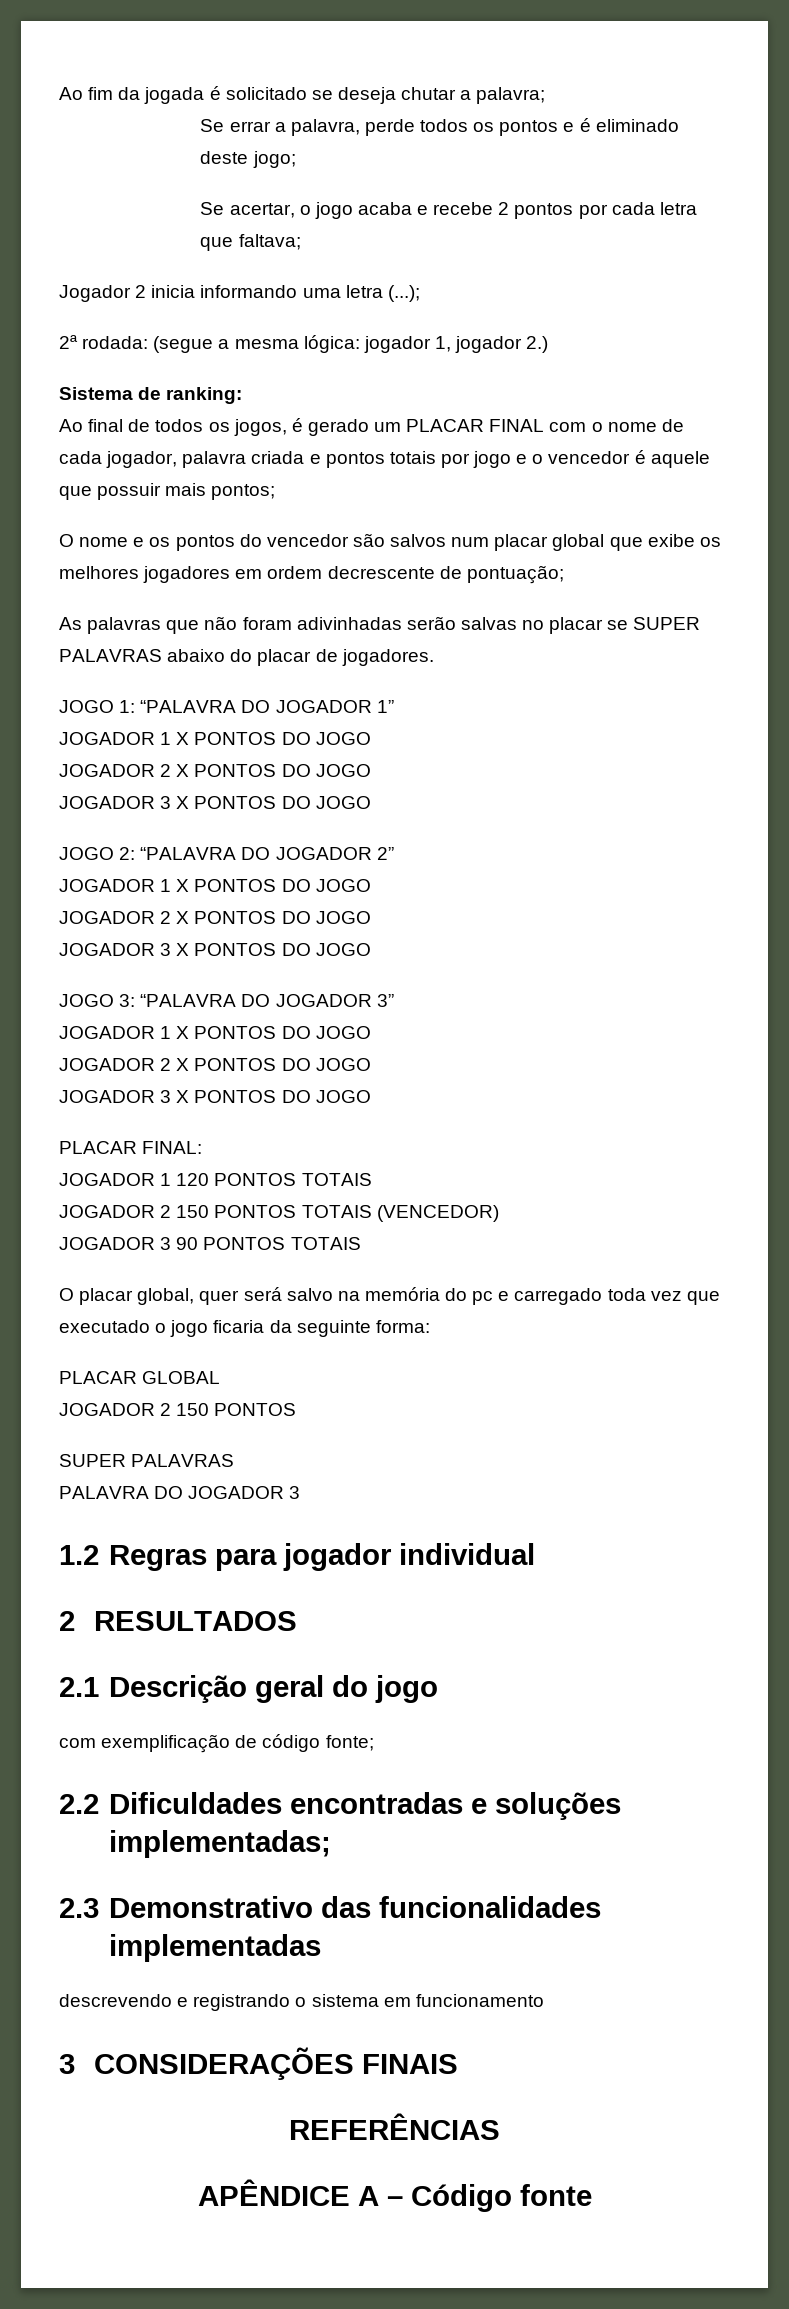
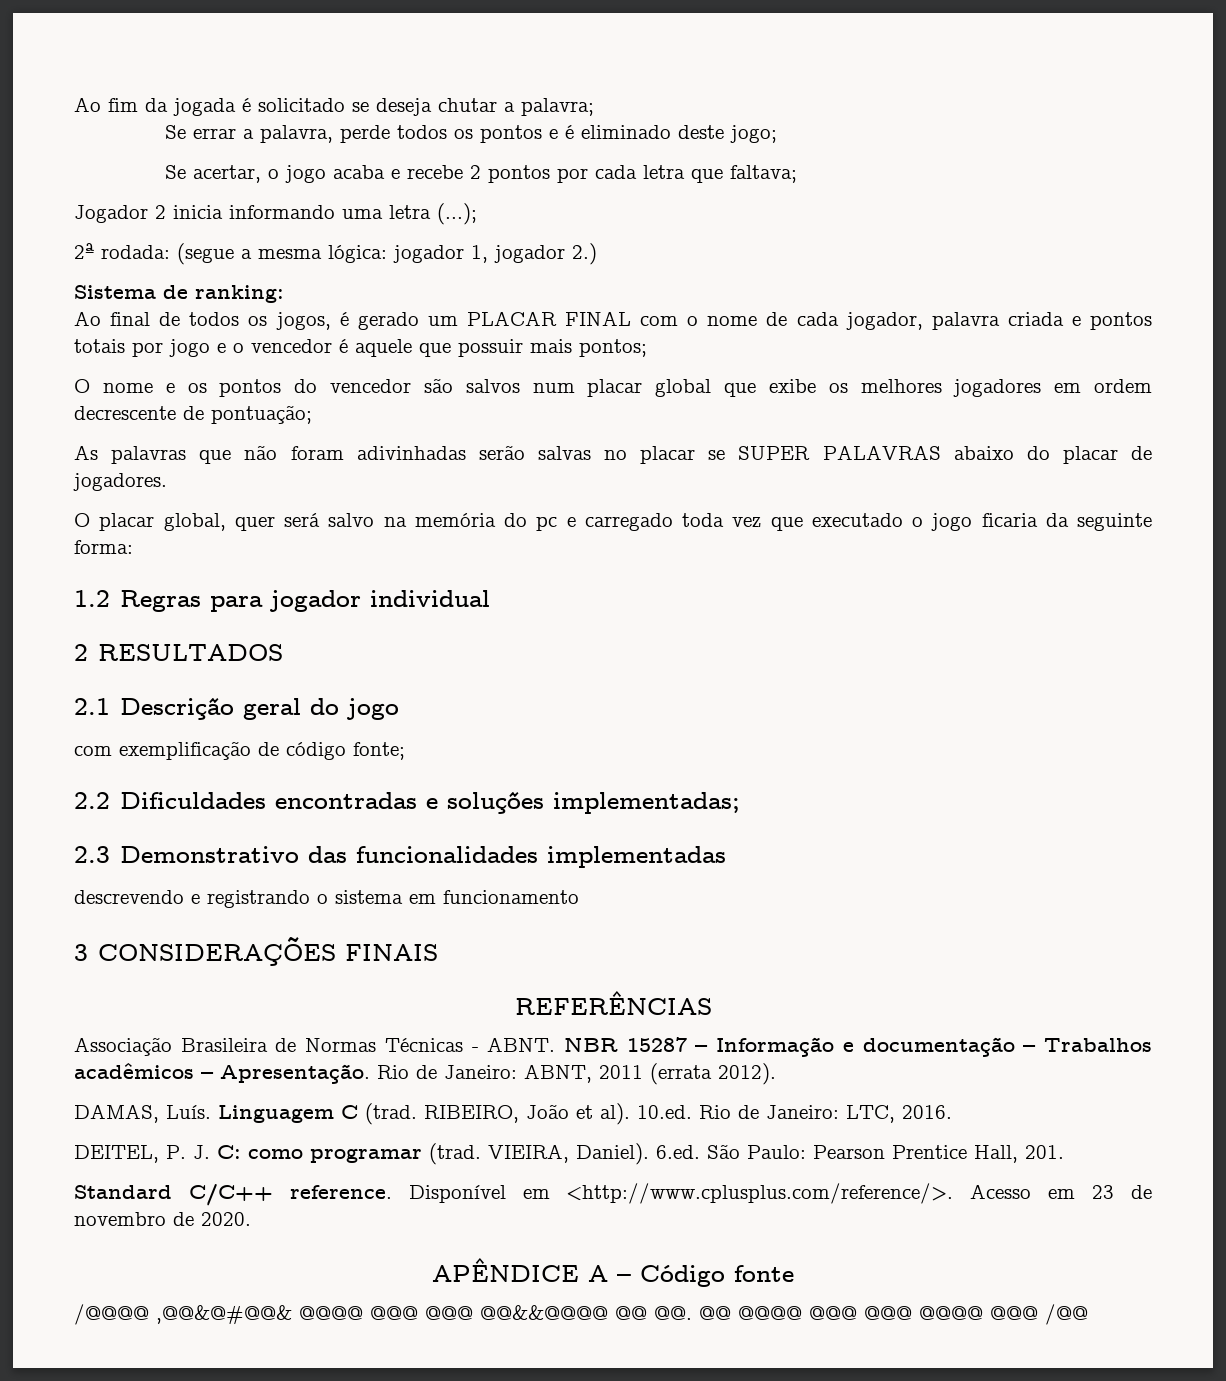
[59,700,394,713] [59,732,371,745] [59,764,371,777] [59,796,371,809] [59,847,394,860] [59,879,371,892] [59,911,371,924] [59,943,371,956] [59,994,394,1007] [59,1026,371,1039] [59,1058,371,1071] [59,1090,371,1103] [59,1141,203,1154] [59,1173,372,1186] [59,1205,499,1222] [59,1237,361,1250] // JOGO 1: “PALAVRA DO JOGADOR 1” // JOGADOR 1 X PONTOS DO JOGO // JOGADOR 2 X PONTOS DO JOGO // JOGADOR 3 X PONTOS DO JOGO // JOGO 2: “PALAVRA DO JOGADOR 2” // JOGADOR 1 X PONTOS DO JOGO // JOGADOR 2 X PONTOS DO JOGO // JOGADOR 3 X PONTOS DO JOGO // JOGO 3: “PALAVRA DO JOGADOR 3” // JOGADOR 1 X PONTOS DO JOGO // JOGADOR 2 X PONTOS DO JOGO // JOGADOR 3 X PONTOS DO JOGO // PLACAR FINAL: // JOGADOR 1 120 PONTOS TOTAIS // JOGADOR 2 150 PONTOS TOTAIS (VENCEDOR) // JOGADOR 3 90 PONTOS TOTAIS -> (167, 482) none
[59,1371,221,1384] [59,1403,297,1416] [59,1454,235,1467] [59,1486,301,1499] // PLACAR GLOBAL // JOGADOR 2 150 PONTOS // SUPER PALAVRAS // PALAVRA DO JOGADOR 3 -> (133, 547) none
(500, 2126) none -> [74,1037,1152,1057] [74,1063,776,1085] [74,1103,952,1125] [74,1143,1064,1165] [74,1183,1153,1206] [74,1212,251,1226] // Associação Brasileira de Normas Técnicas - ABNT. NBR 15287 – Informação e documentação – Trabalhos acadêmicos – Apresentação. Rio de Janeiro: ABNT, 2011 (errata 2012). // DAMAS, Luís. Linguagem C (trad. RIBEIRO, João et al). 10.ed. Rio de Janeiro: LTC, 2016. // DEITEL, P. J. C: como programar (trad. VIEIRA, Daniel). 6.ed. São Paulo: Pearson Prentice Hall, 201. // Standard C/C++ reference. Disponível em <http://www.cplusplus.com/reference/>. Acesso em 23 de novembro de 2020.
(592, 2195) none -> [74,1304,1088,1325] // /@@@@ ,@@&@#@@& @@@@ @@@ @@@ @@&&@@@@ @@ @@. @@ @@@@ @@@ @@@ @@@@ @@@ /@@

